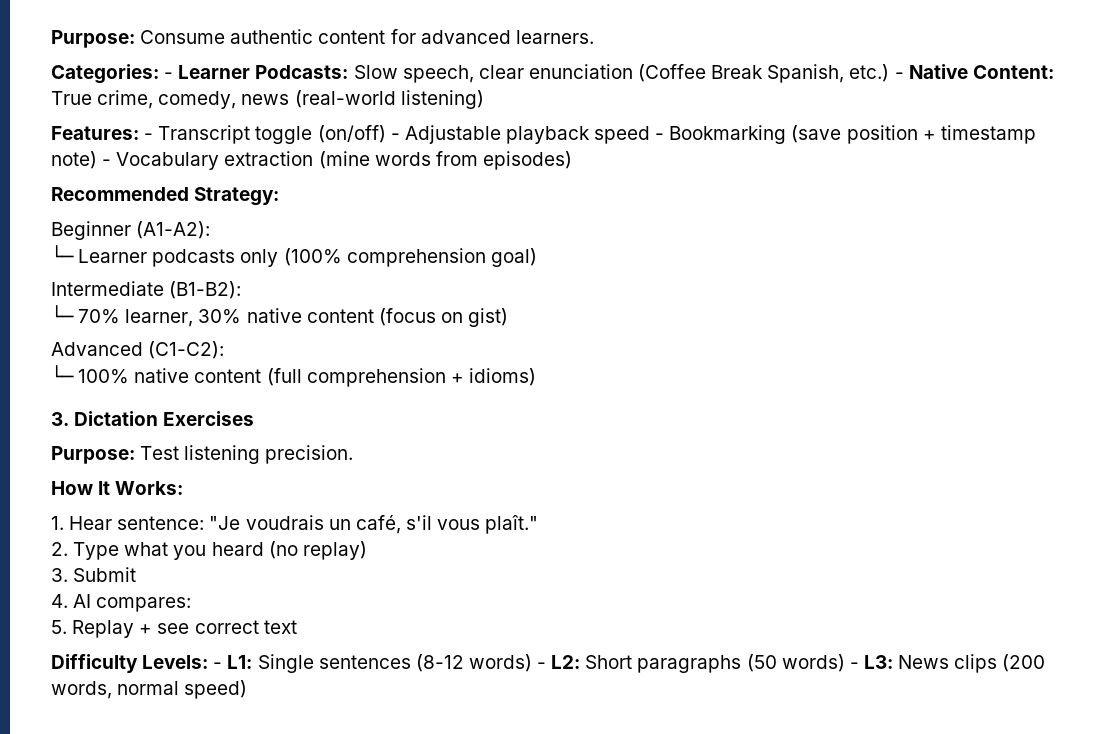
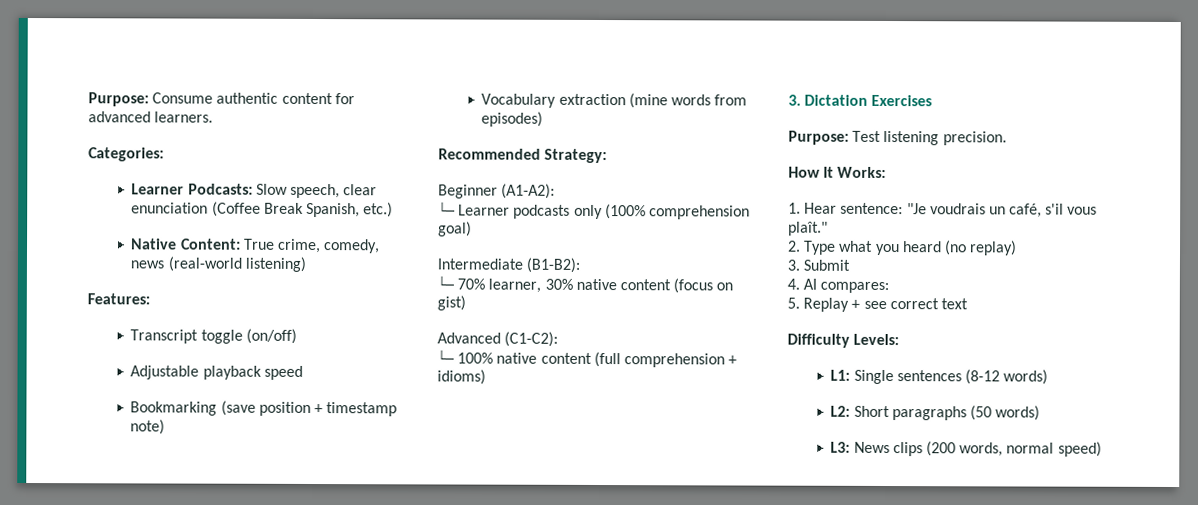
[164,72,174,79] - -> (164, 154) //
[894,72,904,79] - -> (394, 210) //
[144,133,154,140] - -> (150, 299) //
[390,133,400,140] - -> (297, 336) //
[655,133,665,140] - -> (303, 372) //
[102,159,112,166] - -> (166, 427) //
[213,662,223,669] - -> (900, 339) //
[537,662,547,669] - -> (1049, 377) //
[849,662,859,669] - -> (1041, 413) //

